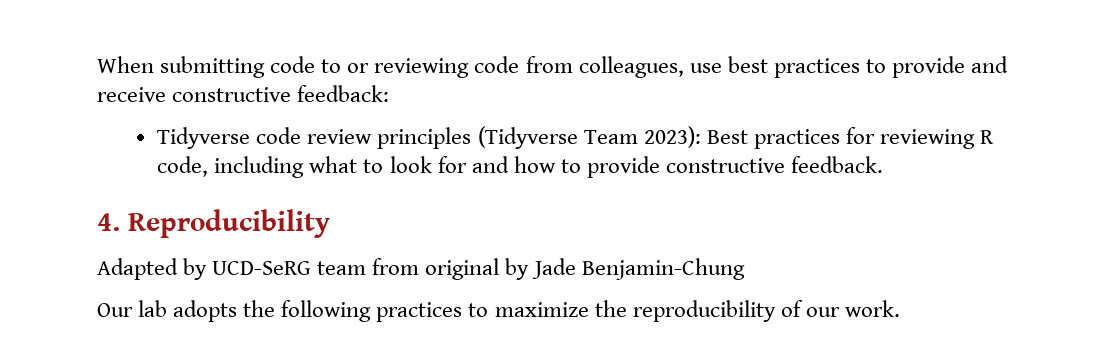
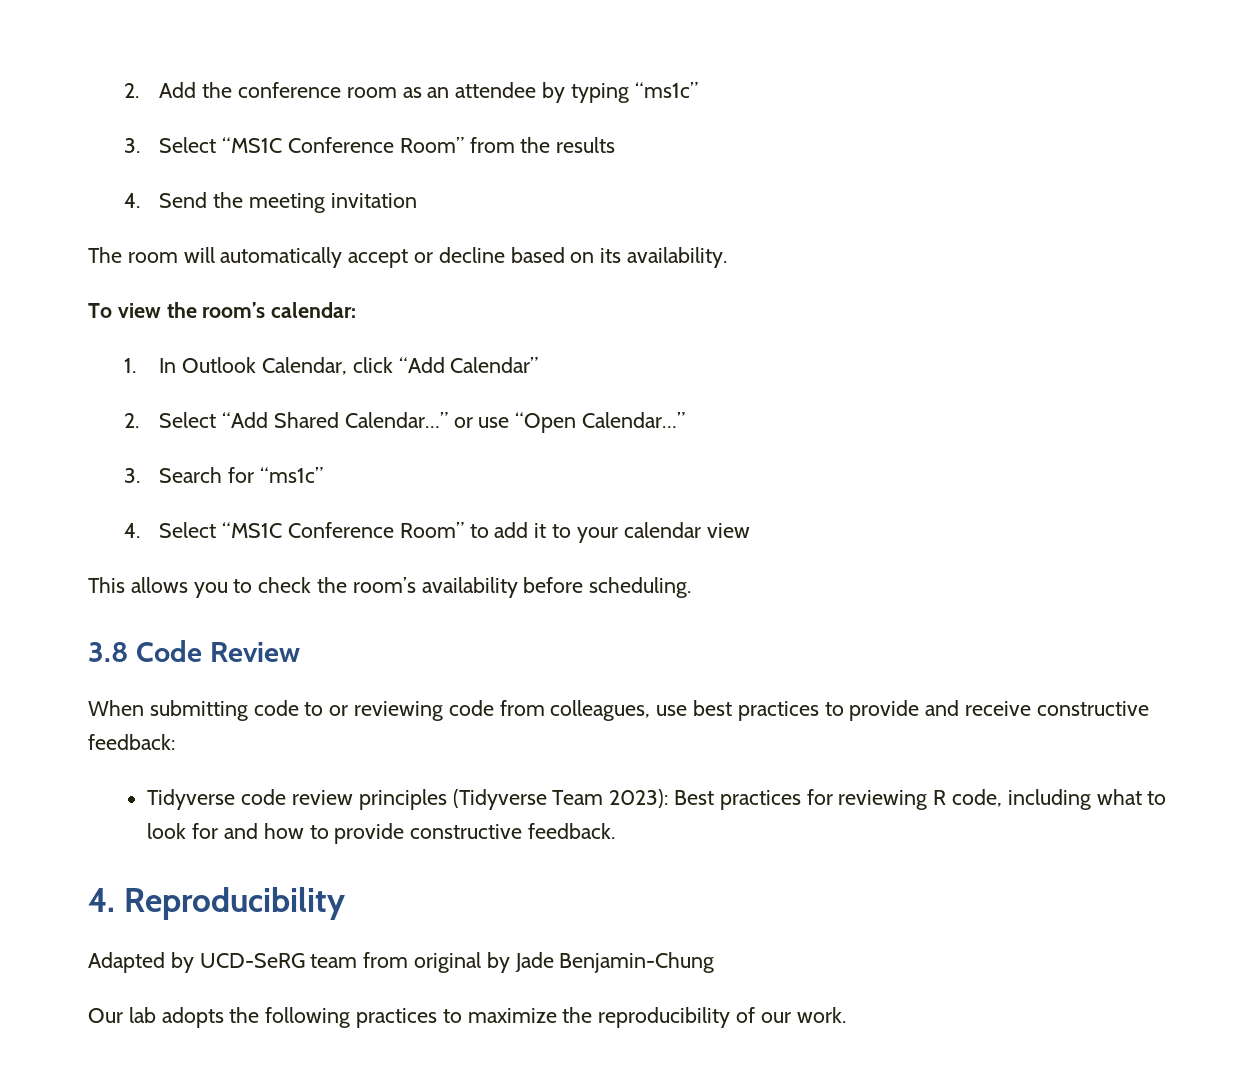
(97, 64) none -> [123,82,698,103] [123,137,616,153] [123,192,417,213] [88,247,728,268] [88,302,357,318] [123,357,539,375] [123,412,686,433] [123,467,324,483] [123,522,750,543] [88,577,692,598] [88,640,300,662] 2. Add the conference room as an attendee by typing “ms1c” // 3. Select “MS1C Conference Room” from the results // 4. Send the meeting invitation // The room will automatically accept or decline based on its availability. // To view the room’s calendar: // 1. In Outlook Calendar, click “Add Calendar” // 2. Select “Add Shared Calendar…” or use “Open Calendar…” // 3. Search for “ms1c” // 4. Select “MS1C Conference Room” to add it to your calendar view // This allows you to check the room’s availability before scheduling. // 3.8 Code Review //

